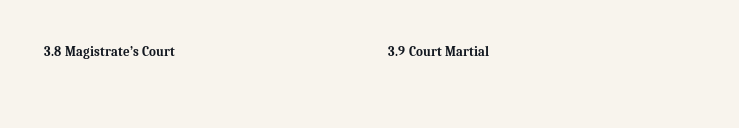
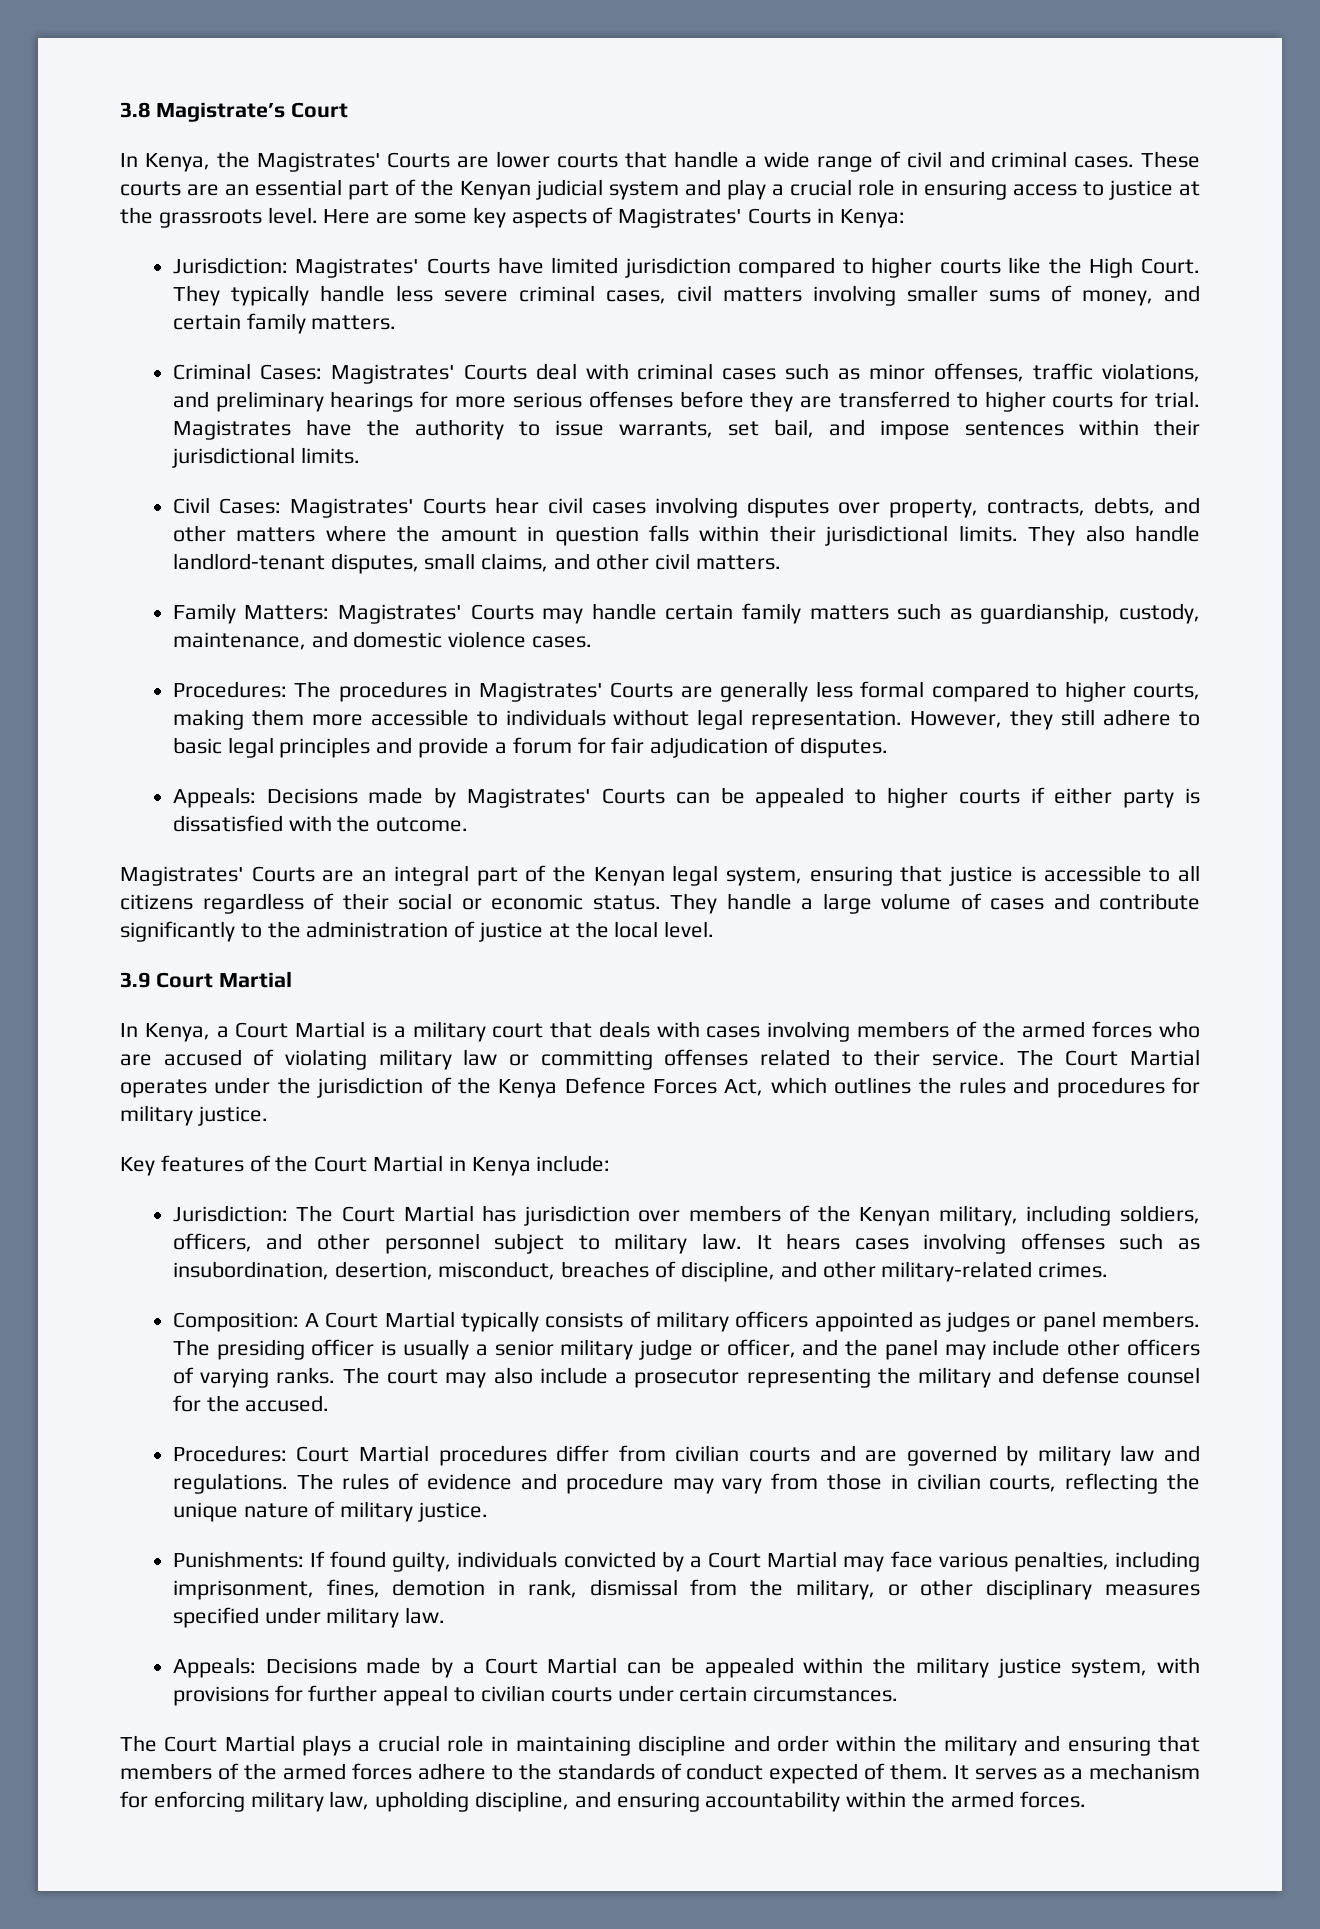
[388,45,490,56] 3.9 Court Martial -> [120,151,1201,172] [120,179,1200,200] [120,207,905,228] [172,257,1201,278] [172,285,1200,306] [172,313,397,334] [172,363,1200,384] [172,391,1200,412] [172,419,1201,440] [171,447,360,468] [172,497,1201,518] [172,525,1201,546] [172,553,781,574] [172,603,1201,624] [172,631,593,650] [172,681,1201,702] [172,709,1200,730] [172,737,888,758] [172,787,1200,808] [172,815,469,832] [120,865,1201,886] [120,893,1200,914] [120,921,715,942] [120,971,292,988] [120,1021,1200,1042] [120,1049,1200,1070] [120,1077,1200,1098] [120,1105,268,1126] [120,1155,611,1176] [172,1205,1201,1226] [172,1233,1200,1254] [172,1261,1109,1282] [172,1311,1201,1332] [172,1339,1201,1360] [172,1367,1200,1388] [172,1395,330,1412] [172,1445,1200,1466] [172,1473,1200,1494] [172,1501,489,1522] [172,1551,1200,1572] [172,1579,1200,1600] [172,1607,446,1628] [172,1657,1200,1678] [172,1685,899,1706] [120,1735,1201,1756] [120,1763,1201,1784] [120,1791,1086,1812] In Kenya, the Magistrates' Courts are lower courts that handle a wide range of civil and criminal cases. These courts are an essential part of the Kenyan judicial system and play a crucial role in ensuring access to justice at the grassroots level. Here are some key aspects of Magistrates' Courts in Kenya: // Jurisdiction: Magistrates' Courts have limited jurisdiction compared to higher courts like the High Court. They typically handle less severe criminal cases, civil matters involving smaller sums of money, and certain family matters. // Criminal Cases: Magistrates' Courts deal with criminal cases such as minor offenses, traffic violations, and preliminary hearings for more serious offenses before they are transferred to higher courts for trial. Magistrates have the authority to issue warrants, set bail, and impose sentences within their jurisdictional limits. // Civil Cases: Magistrates' Courts hear civil cases involving disputes over property, contracts, debts, and other matters where the amount in question falls within their jurisdictional limits. They also handle landlord-tenant disputes, small claims, and other civil matters. // Family Matters: Magistrates' Courts may handle certain family matters such as guardianship, custody, maintenance, and domestic violence cases. // Procedures: The procedures in Magistrates' Courts are generally less formal compared to higher courts, making them more accessible to individuals without legal representation. However, they still adhere to basic legal principles and provide a forum for fair adjudication of disputes. // Appeals: Decisions made by Magistrates' Courts can be appealed to higher courts if either party is dissatisfied with the outcome. // Magistrates' Courts are an integral part of the Kenyan legal system, ensuring that justice is accessible to all citizens regardless of their social or economic status. They handle a large volume of cases and contribute significantly to the administration of justice at the local level. // 3.9 Court Martial // In Kenya, a Court Martial is a military court that deals with cases involving members of the armed forces who are accused of violating military law or committing offenses related to their service. The Court Martial operates under the jurisdiction of the Kenya Defence Forces Act, which outlines the rules and procedures for military justice. // Key features of the Court Martial in Kenya include: // Jurisdiction: The Court Martial has jurisdiction over members of the Kenyan military, including soldiers, officers, and other personnel subject to military law. It hears cases involving offenses such as insubordination, desertion, misconduct, breaches of discipline, and other military-related crimes. // Composition: A Court Martial typically consists of military officers appointed as judges or panel members. The presiding officer is usually a senior military judge or officer, and the panel may include other officers of varying ranks. The court may also include a prosecutor representing the military and defense counsel for the accused. // Procedures: Court Martial procedures differ from civilian courts and are governed by military law and regulations. The rules of evidence and procedure may vary from those in civilian courts, reflecting the unique nature of military justice. // Punishments: If found guilty, individuals convicted by a Court Martial may face various penalties, including imprisonment, fines, demotion in rank, dismissal from the military, or other disciplinary measures specified under military law. // Appeals: Decisions made by a Court Martial can be appealed within the military justice system, with provisions for further appeal to civilian courts under certain circumstances. // The Court Martial plays a crucial role in maintaining discipline and order within the military and ensuring that members of the armed forces adhere to the standards of conduct expected of them. It serves as a mechanism for enforcing military law, upholding discipline, and ensuring accountability within the armed forces.

